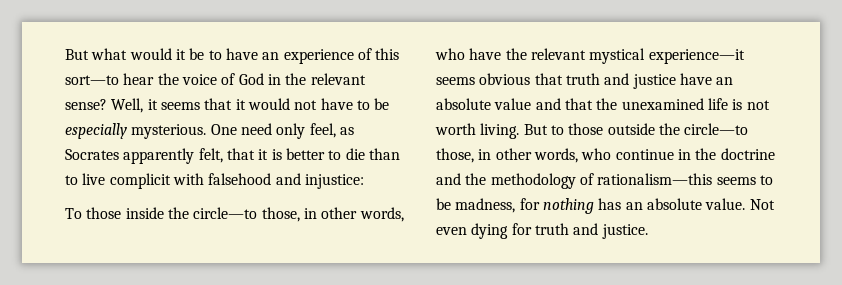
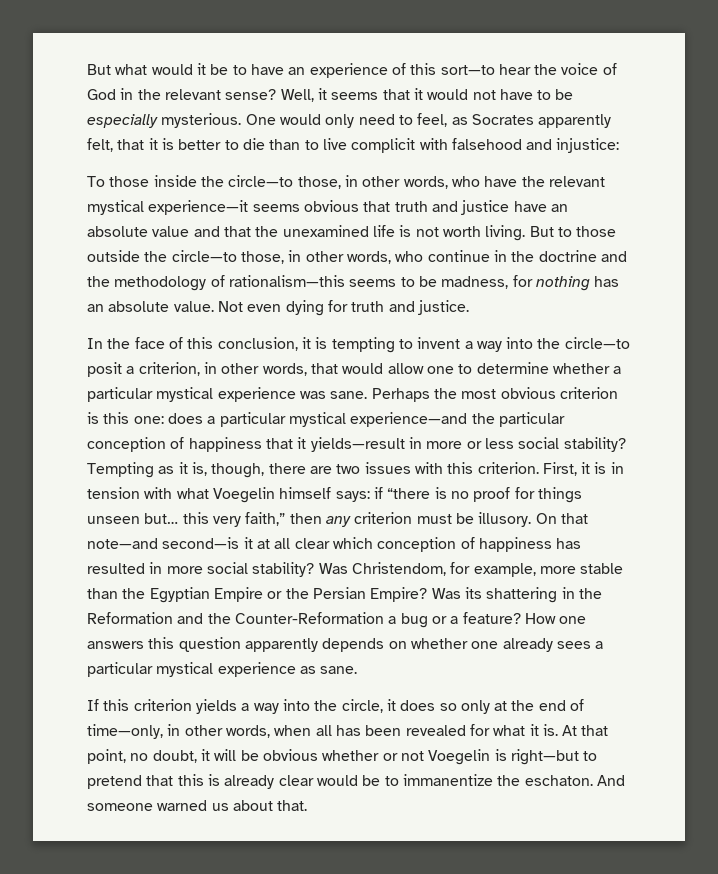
[240,123,306,139] need only -> [279,114,413,128] would only need to
(648, 231) none -> [87,337,630,353] [87,362,622,377] [87,387,618,402] [87,412,565,427] [87,437,626,452] [87,462,624,478] [87,487,582,503] [87,512,588,527] [87,537,582,552] [87,562,624,577] [87,587,602,603] [87,612,587,628] [87,637,604,652] [87,662,358,677] [87,699,585,714] [87,724,609,739] [87,749,598,765] [87,774,625,789] [87,800,308,811] // In the face of this conclusion, it is tempting to invent a way into the circle—to posit a criterion, in other words, that would allow one to determine whether a particular mystical experience was sane. Perhaps the most obvious criterion is this one: does a particular mystical experience—and the particular conception of happiness that it yields—result in more or less social stability? Tempting as it is, though, there are two issues with this criterion. First, it is in tension with what Voegelin himself says: if “there is no proof for things unseen but… this very faith,” then any criterion must be illusory. On that note—and second—is it at all clear which conception of happiness has resulted in more social stability? Was Christendom, for example, more stable than the Egyptian Empire or the Persian Empire? Was its shattering in the Reformation and the Counter-Reformation a bug or a feature? How one answers this question apparently depends on whether one already sees a particular mystical experience as sane. // If this criterion yields a way into the circle, it does so only at the end of time—only, in other words, when all has been revealed for what it is. At that point, no doubt, it will be obvious whether or not Voegelin is right—but to pretend that this is already clear would be to immanentize the eschaton. And someone warned us about that.

